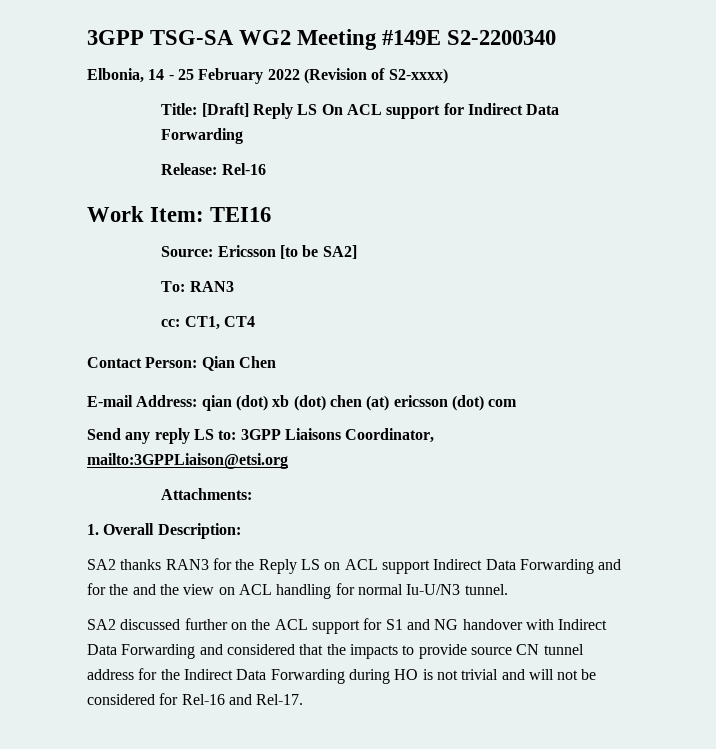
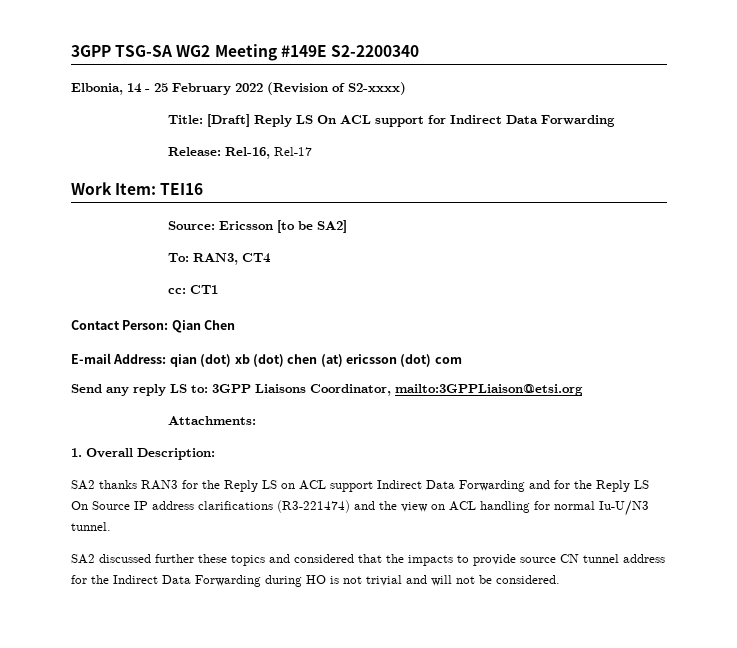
[221,163,266,175] Rel-16 -> [224,147,312,159] Rel-16, Rel-17
[189,281,234,292] RAN3 -> [192,253,271,265] RAN3, CT4
[184,316,256,330] CT1, CT4 -> [189,285,218,294] CT1
(129, 589) none -> [596,480,649,492] [71,500,350,513] Reply LS On Source IP address clarifications (R3-221474)
[230,618,608,634] [87,644,196,659] on the ACL support for S1 and NG handover with Indirect Data Forwarding -> [198,554,265,566] these topics
[87,693,304,705] considered for Rel-16 and Rel-17. -> [496,575,560,584] considered.

